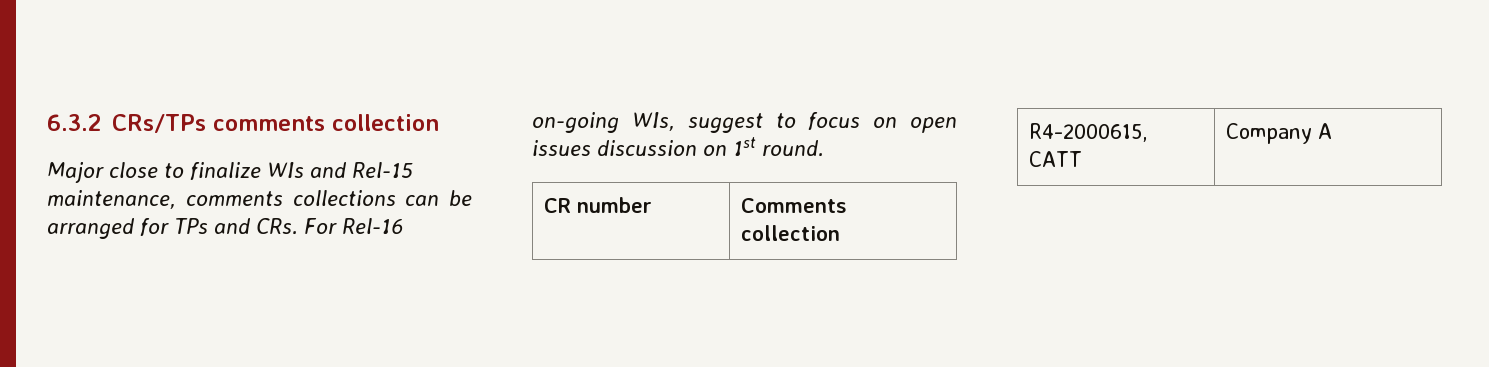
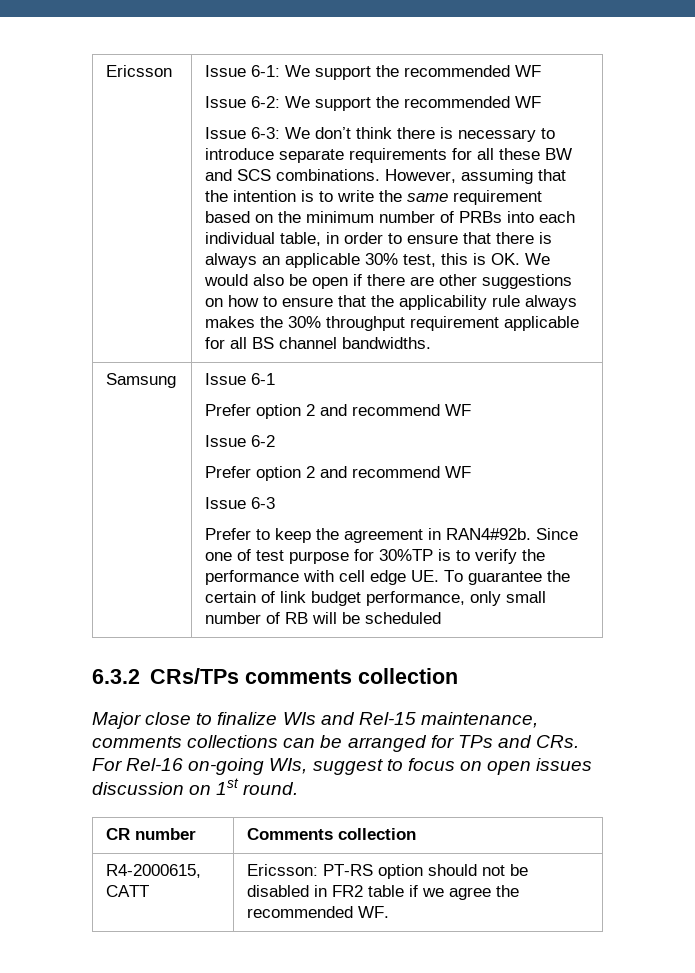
(47, 122) none -> [106,65,173,77] [205,65,542,80] [205,96,542,111] [205,127,556,142] [205,148,573,163] [205,169,567,184] [205,190,543,205] [205,211,576,223] [205,232,553,246] [205,253,551,268] [204,274,573,289] [205,295,578,310] [205,316,580,331] [205,337,432,349] [106,373,177,388] [205,373,276,385] [205,404,472,419] [205,435,276,447] [205,466,472,481] [205,497,276,509] [205,528,579,543] [205,549,546,564] [205,570,571,585] [205,591,547,606] [205,612,442,624] Ericsson | Issue 6-1: We support the recommended WF // Issue 6-2: We support the recommended WF // Issue 6-3: We don’t think there is necessary to introduce separate requirements for all these BW and SCS combinations. However, assuming that the intention is to write the same requirement based on the minimum number of PRBs into each individual table, in order to ensure that there is always an applicable 30% test, this is OK. We would also be open if there are other suggestions on how to ensure that the applicability rule always makes the 30% throughput requirement applicable for all BS channel bandwidths. // Samsung | Issue 6-1 // Prefer option 2 and recommend WF // Issue 6-2 // Prefer option 2 and recommend WF // Issue 6-3 // Prefer to keep the agreement in RAN4#92b. Since one of test purpose for 30%TP is to verify the performance with cell edge UE. To guarantee the certain of link budget performance, only small number of RB will be scheduled //
[1225,123,1332,144] Company A -> [247,864,529,879] [247,885,520,900] [247,906,390,918] Ericsson: PT-RS option should not be disabled in FR2 table if we agree the recommended WF.

